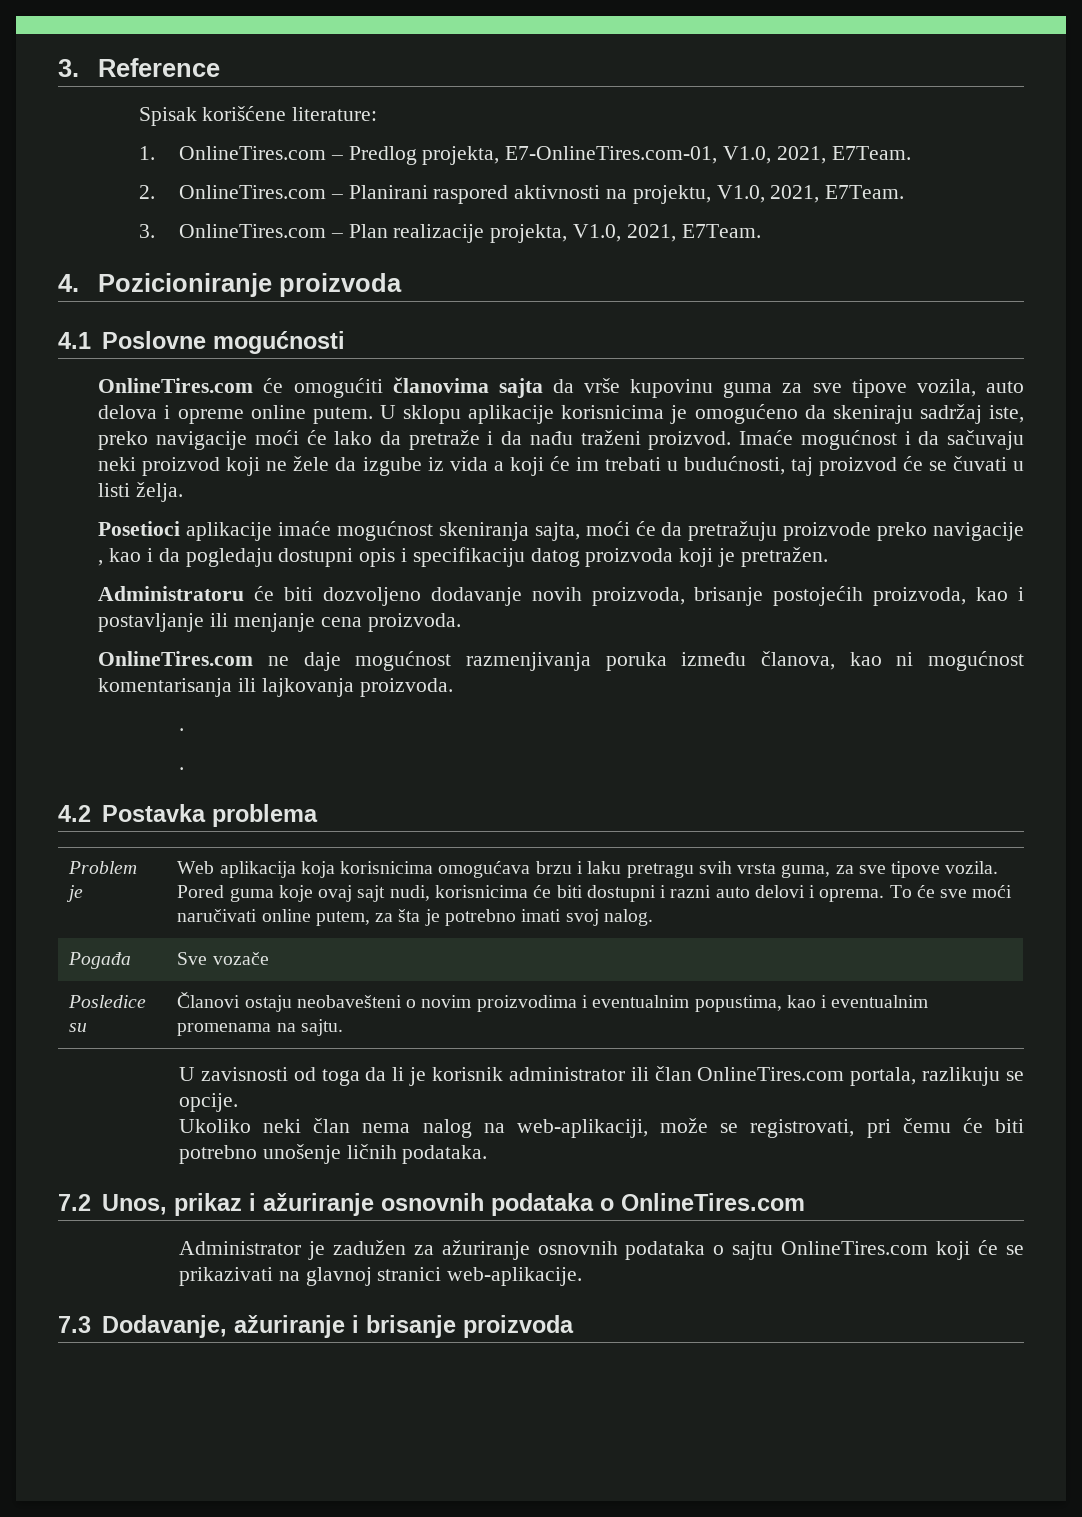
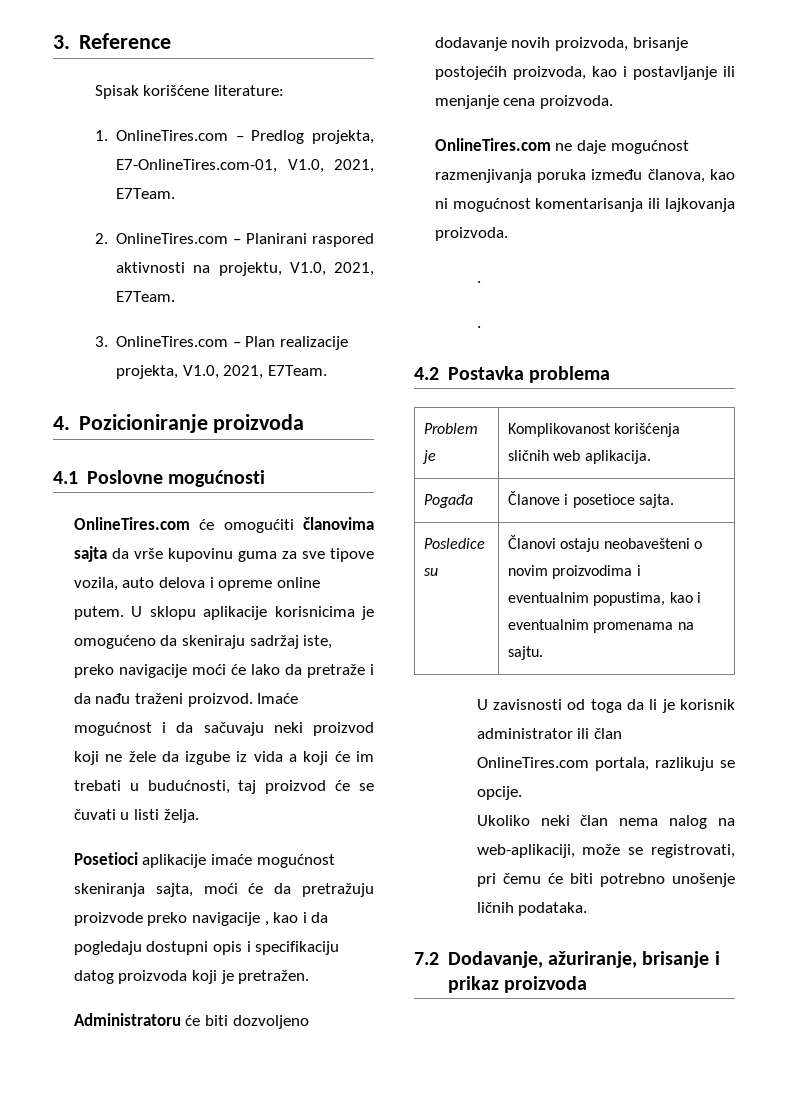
[177,861,999,878] [177,885,1013,902] [177,909,653,926] [68,952,132,969] [177,952,269,965] Web aplikacija koja korisnicima omogućava brzu i laku pretragu svih vrsta guma, za sve tipove vozila. Pored guma koje ovaj sajt nudi, korisnicima će biti dostupni i razni auto delovi i oprema. To će sve moći naručivati online putem, za šta je potrebno imati svoj nalog. // Pogađa | Sve vozače -> [508,423,681,437] [508,450,651,464] [424,494,474,508] [508,491,674,508] Komplikovanost korišćenja sličnih web aplikacija. // Pogađa | Članove i posetioce sajta.
[101,1193,805,1216] [178,1240,1024,1260] [178,1267,583,1286] [58,1315,456,1338] Unos, prikaz i ažuriranje osnovnih podataka o OnlineTires.com // Administrator je zadužen za ažuriranje osnovnih podataka o sajtu OnlineTires.com koji će se prikazivati na glavnoj stranici web-aplikacije. // 7.3 Dodavanje, ažuriranje i brisanje -> [447,951,720,968] [447,976,499,993] Dodavanje, ažuriranje, brisanje i prikaz

